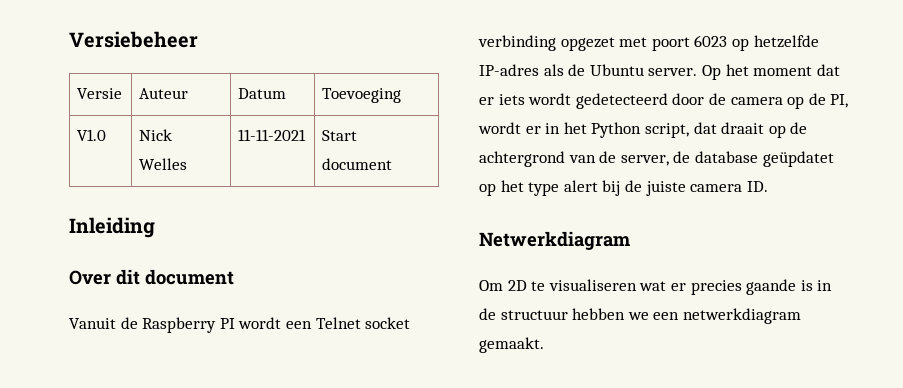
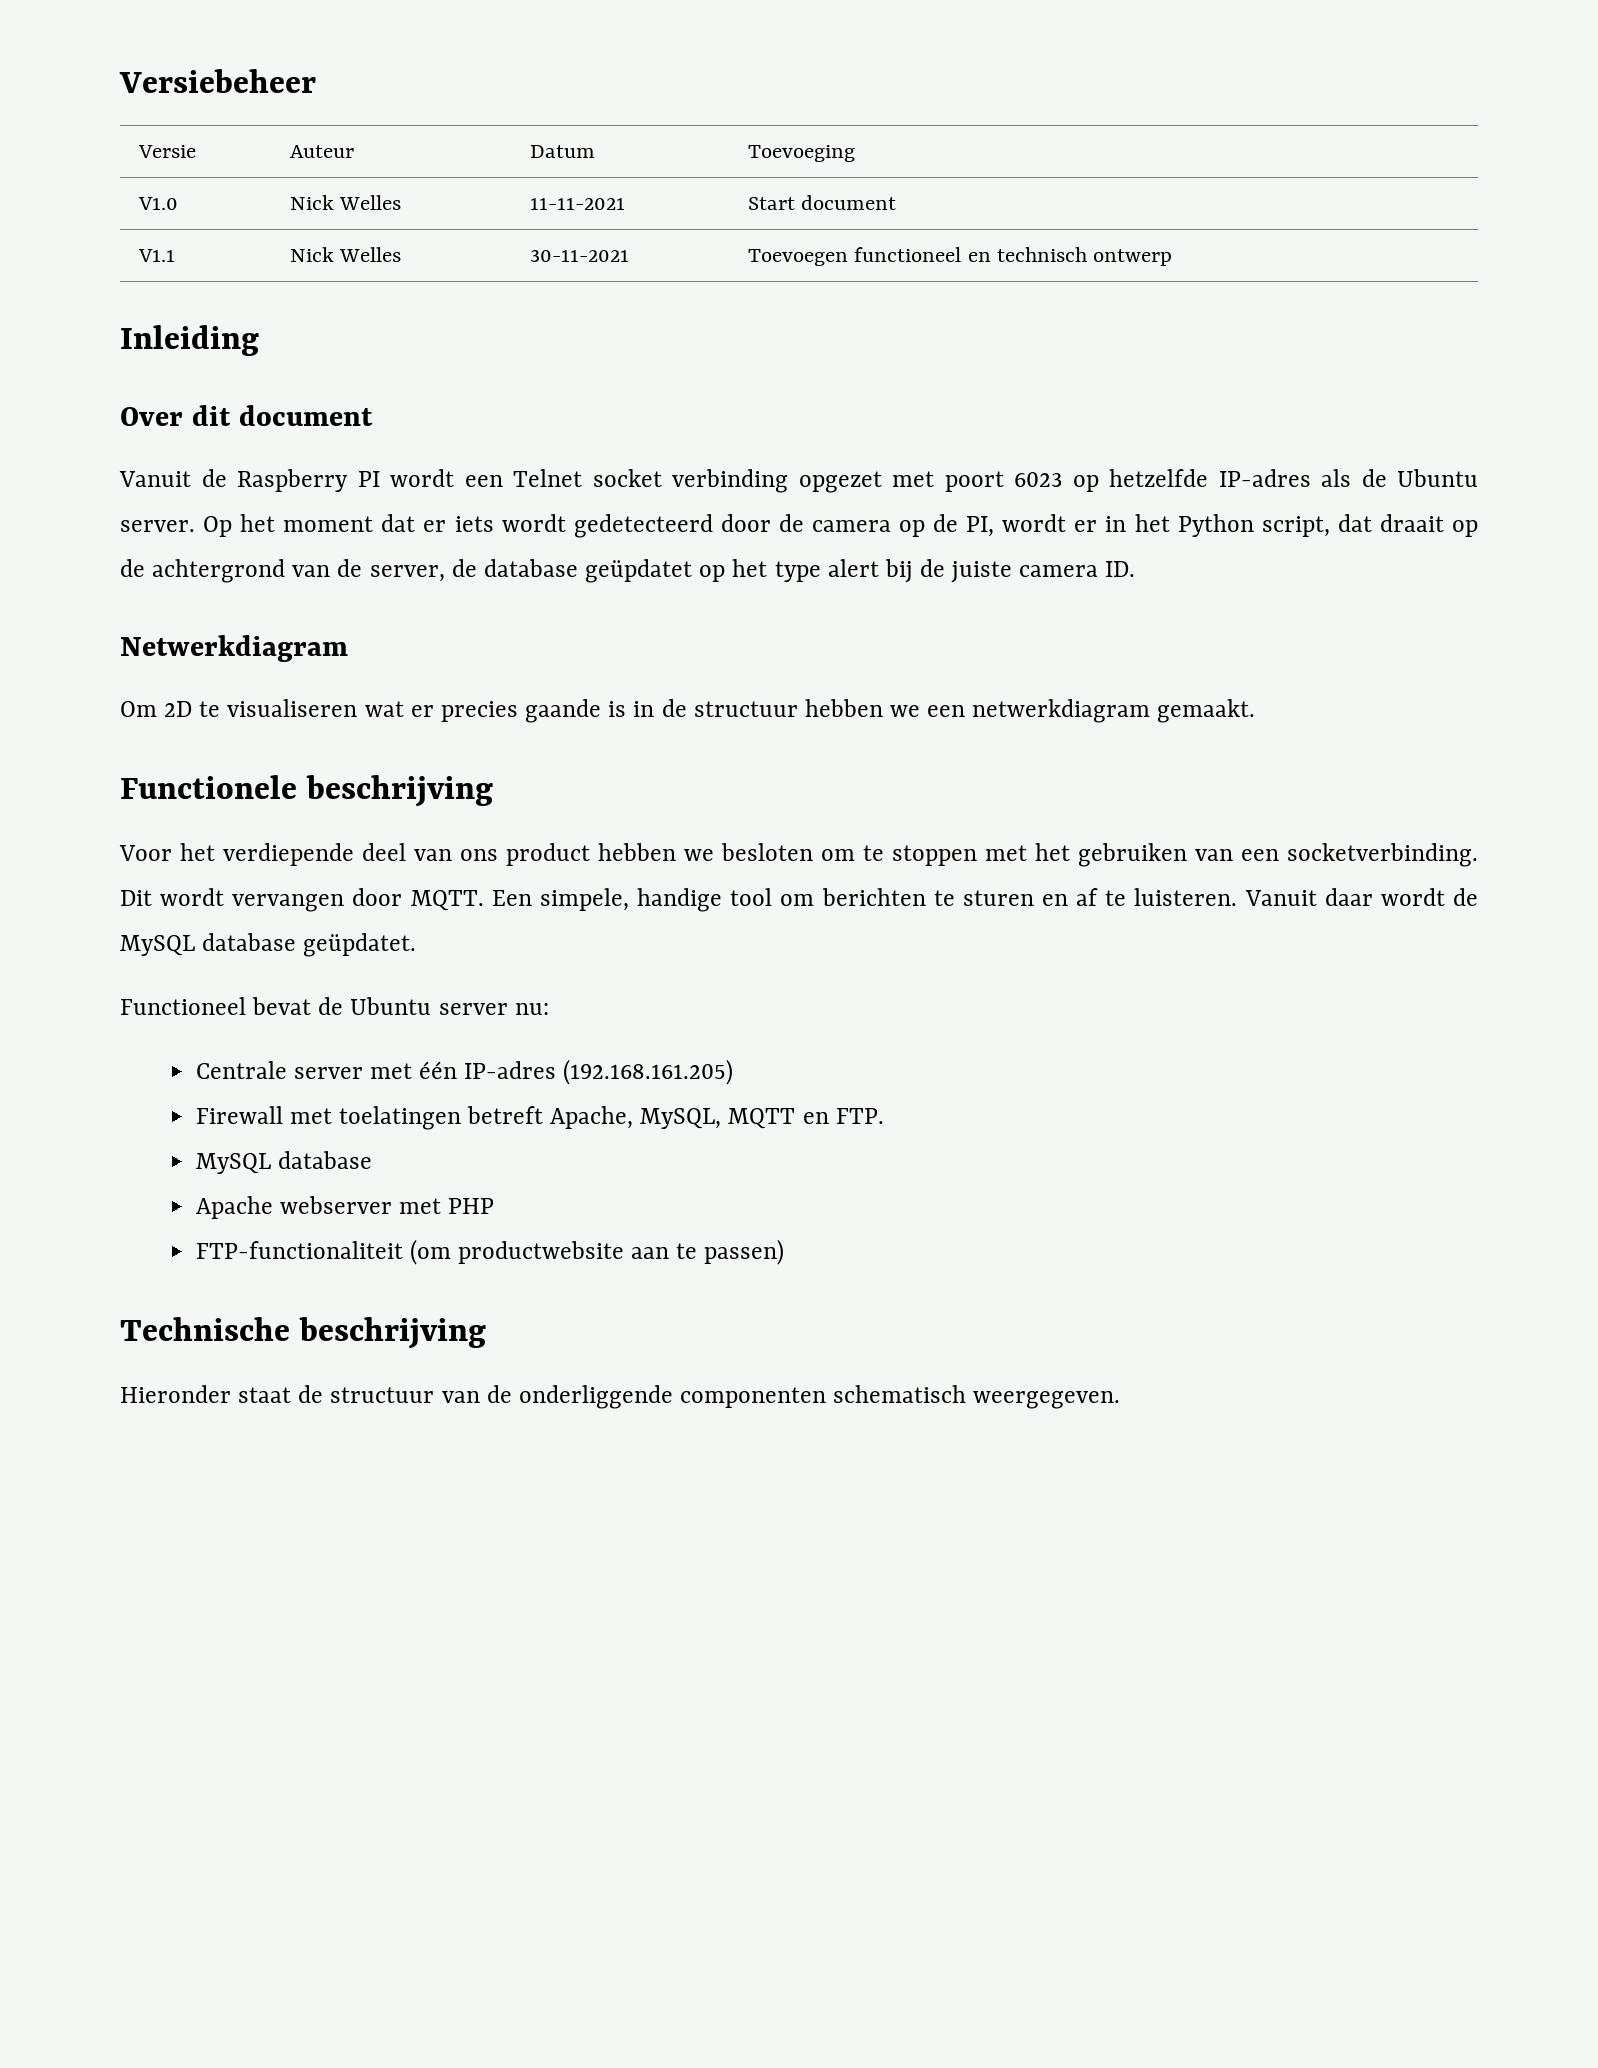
(393, 164) none -> [137,249,175,262] [289,247,402,262] [529,249,629,262] [747,247,1173,266] // V1.1 | Nick Welles | 30-11-2021 | Toevoegen functioneel en technisch ontwerp
(544, 345) none -> [120,775,493,807] [119,843,1478,867] [120,888,1478,912] [120,933,417,957] [120,997,549,1015] [195,1059,734,1085] [195,1106,884,1130] [195,1151,372,1174] [195,1196,494,1219] [195,1239,785,1265] [120,1317,486,1349] [120,1385,1121,1409] // Functionele beschrijving // Voor het verdiepende deel van ons product hebben we besloten om te stoppen met het gebruiken van een socketverbinding. Dit wordt vervangen door MQTT. Een simpele, handige tool om berichten te sturen en af te luisteren. Vanuit daar wordt de MySQL database geüpdatet. // Functioneel bevat de Ubuntu server nu: // Centrale server met één IP-adres (192.168.161.205) // Firewall met toelatingen betreft Apache, MySQL, MQTT en FTP. // MySQL database // Apache webserver met PHP // FTP-functionaliteit (om productwebsite aan te passen) // Technische beschrijving // Hieronder staat de structuur van de onderliggende componenten schematisch weergegeven.

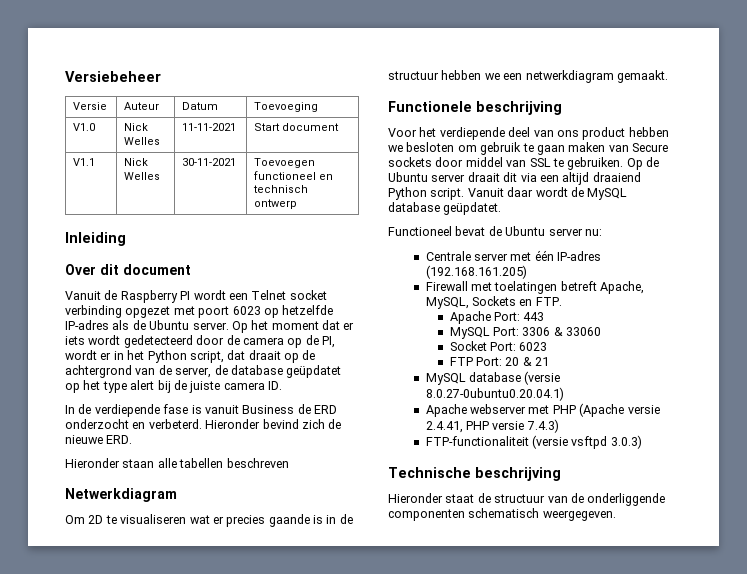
(1136, 569) none -> [65,404,337,417] [65,419,342,429] [65,435,133,444] [65,458,289,468] // In de verdiepende fase is vanuit Business de ERD onderzocht en verbeterd. Hieronder bevind zich de nieuwe ERD. // Hieronder staan alle tabellen beschreven
[863,843,1478,867] [120,888,1238,912] te stoppen met het gebruiken van een socketverbinding. Dit wordt vervangen door MQTT. Een simpele, handige tool om berichten te sturen en af te luisteren. -> [480,142,668,155] [388,157,659,170] [388,172,641,185] [388,187,465,200] gebruik te gaan maken van Secure sockets door middel van SSL te gebruiken. Op de Ubuntu server draait dit via een altijd draaiend Python script.
[728,1108,796,1129] MQTT -> [472,296,517,306] Sockets
[195,1151,372,1174] // MySQL database -> [449,311,545,324] [449,327,602,339] [449,341,548,351] [449,357,550,366] [425,371,561,385] [425,387,564,401] // Apache Port: 443 // MySQL Port: 3306 & 33060 // Socket Port: 6023 // FTP Port: 20 & 21 // MySQL database (versie 8.0.27-0ubuntu0.20.04.1)
[195,1239,785,1265] // FTP-functionaliteit (om productwebsite aan te passen) -> [579,403,660,417] [425,419,559,433] [425,435,642,449] (Apache versie 2.4.41, PHP versie 7.4.3) // FTP-functionaliteit (versie vsftpd 3.0.3)

